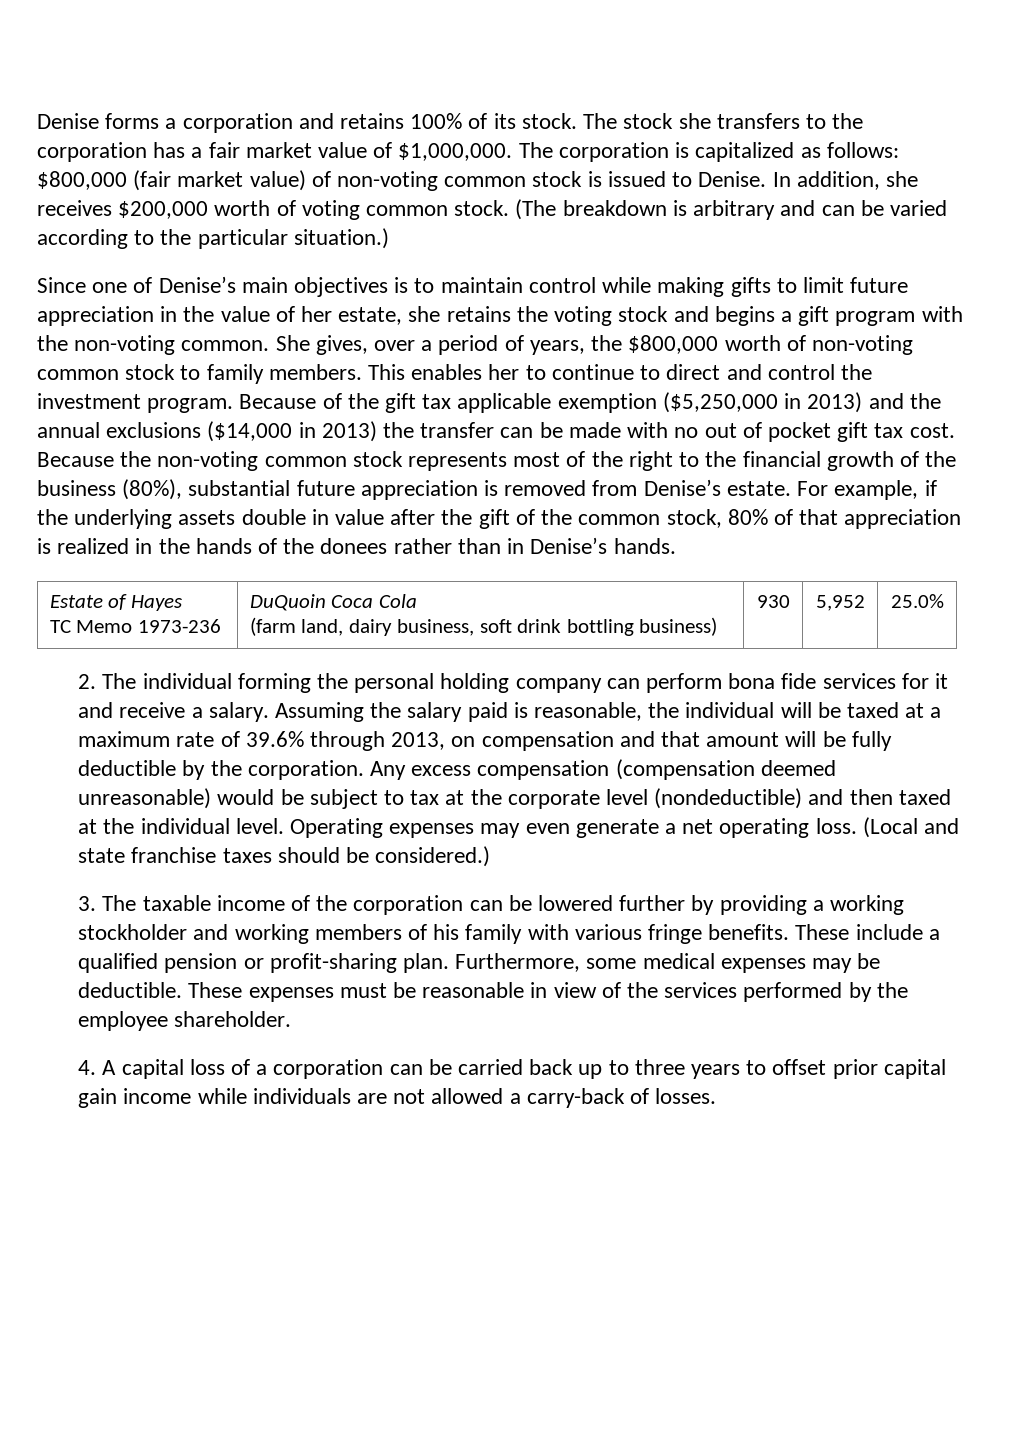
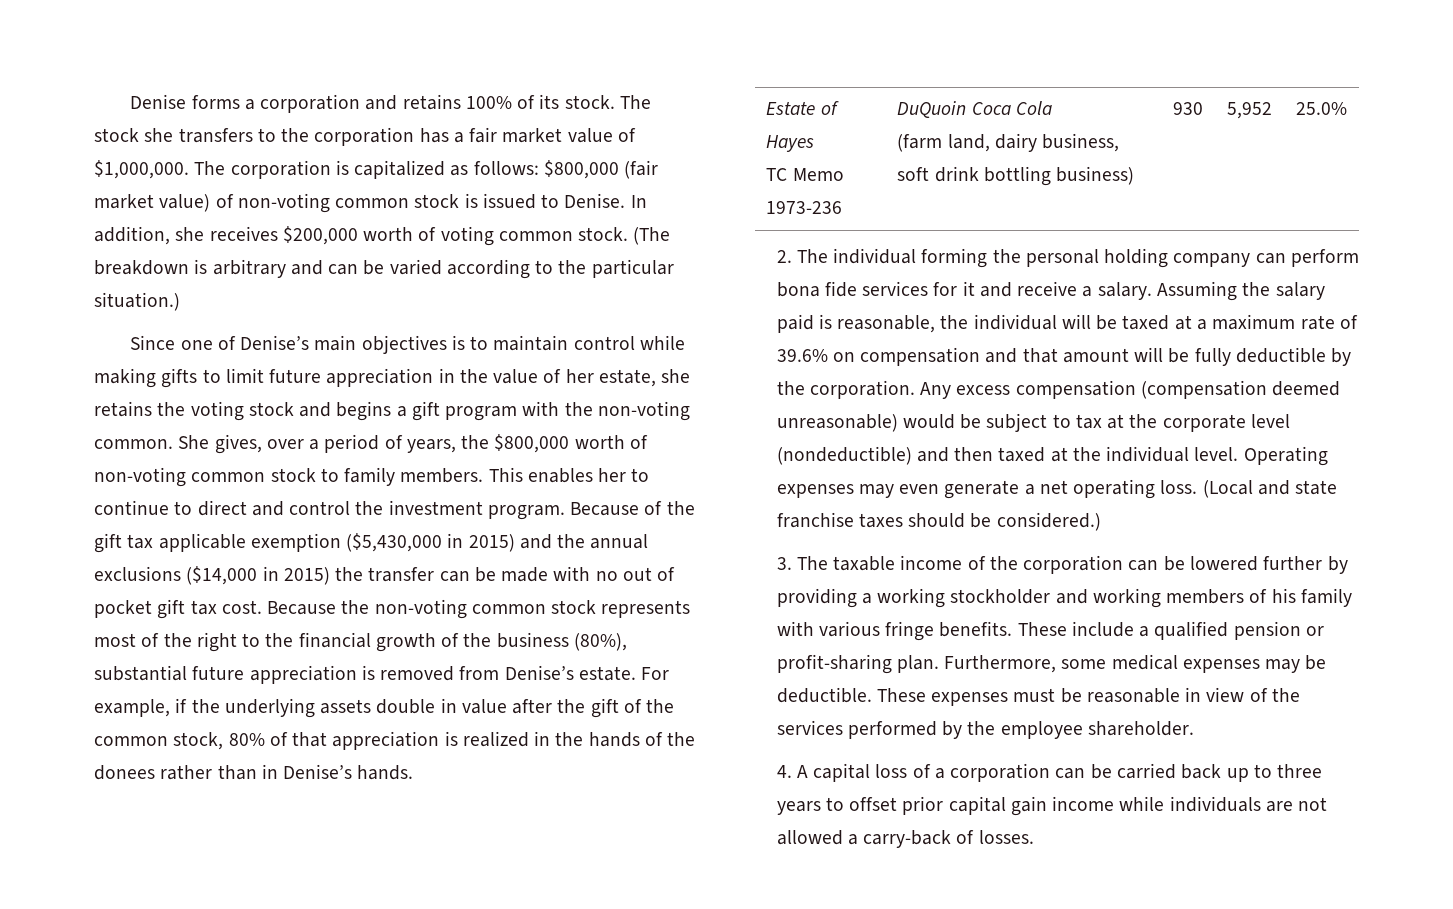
[662,392,863,413] ($5,250,000 in 2013) -> [346,533,515,552] ($5,430,000 in 2015)
[321,421,377,442] 2013) -> [283,567,330,585] 2015)
[309,731,446,751] through 2013, -> (828, 355) none

